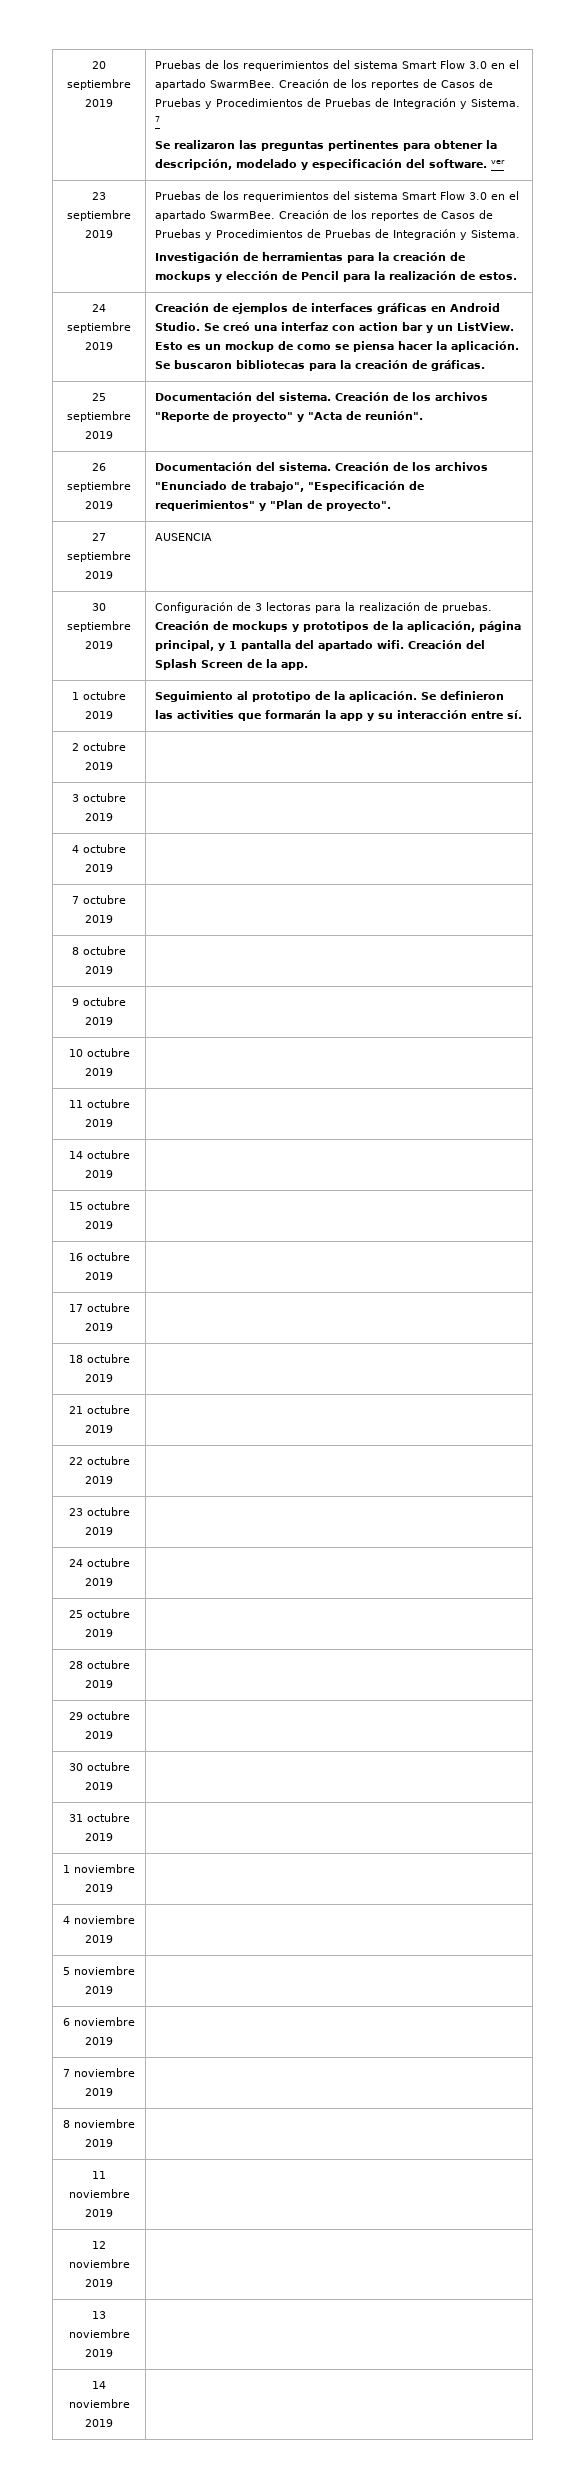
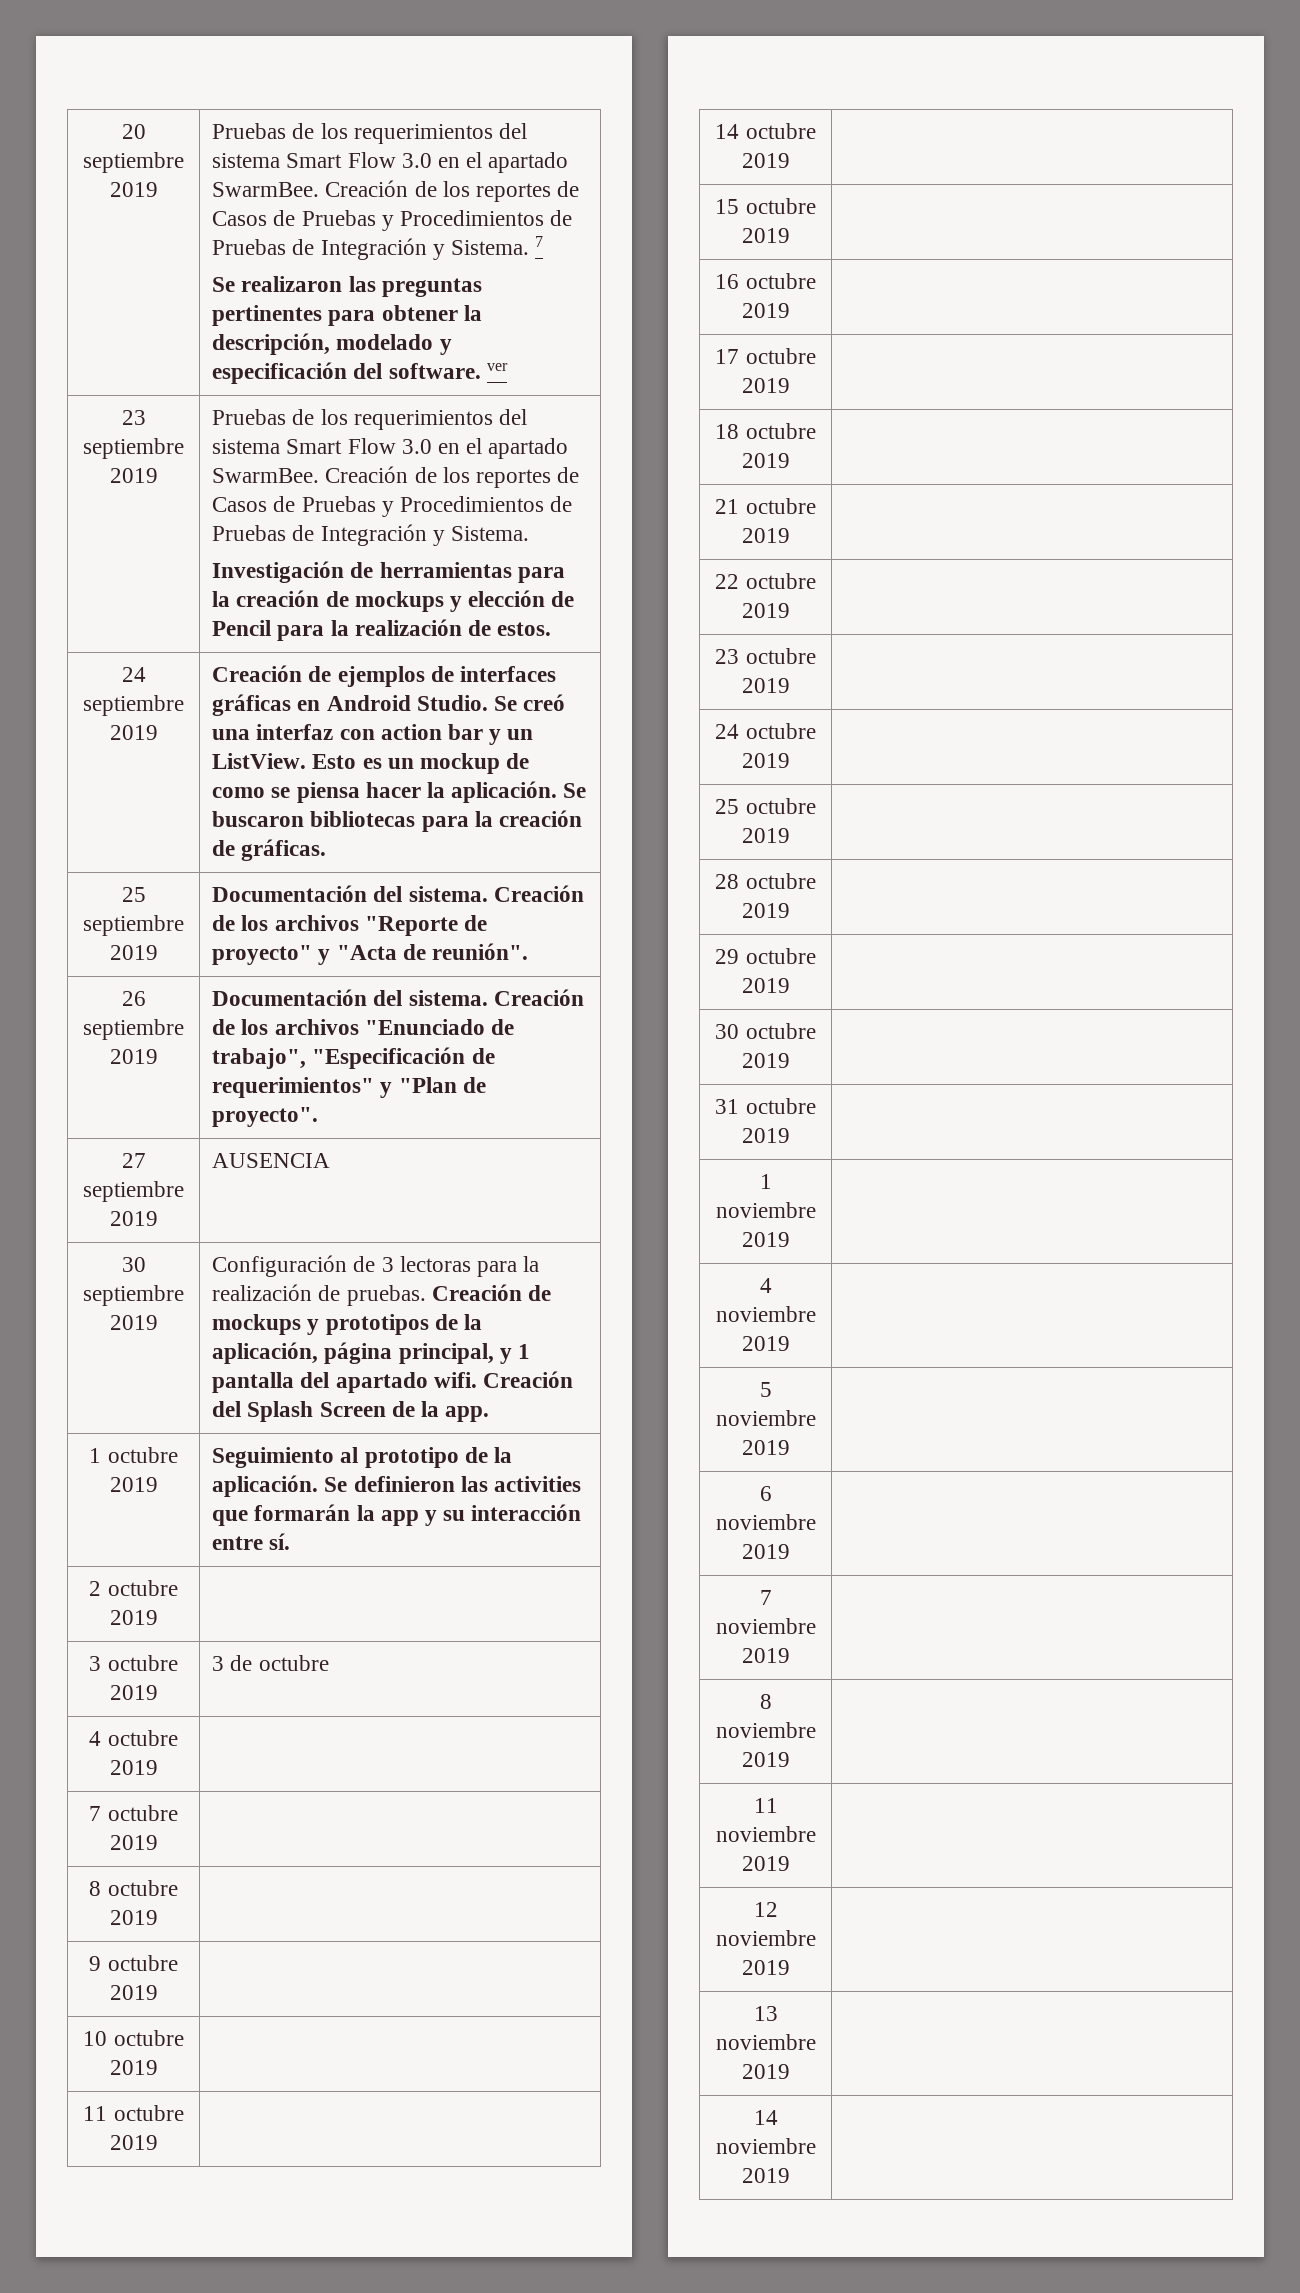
(113, 817) none -> [212,1655,329,1671] 3 de octubre

